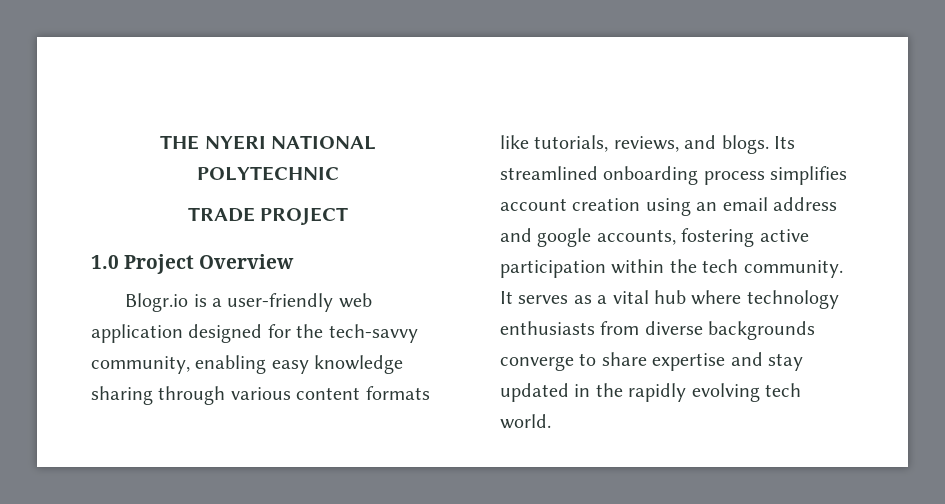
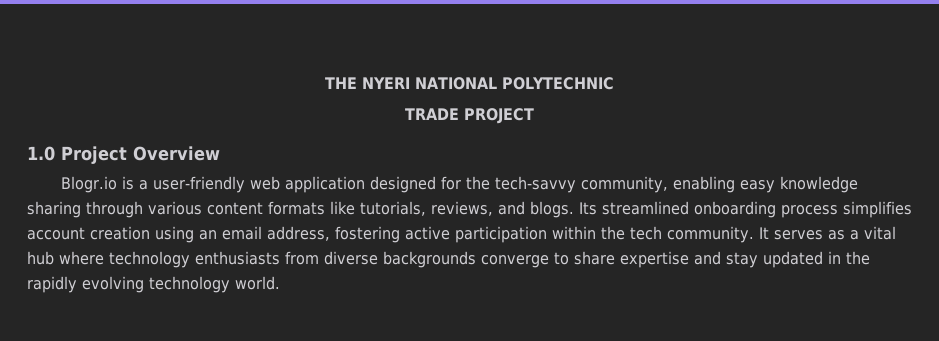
[773,197,837,211] [500,228,676,247] address and google accounts, -> [267,226,330,241] address,
[765,383,801,397] tech -> [149,276,230,293] technology

